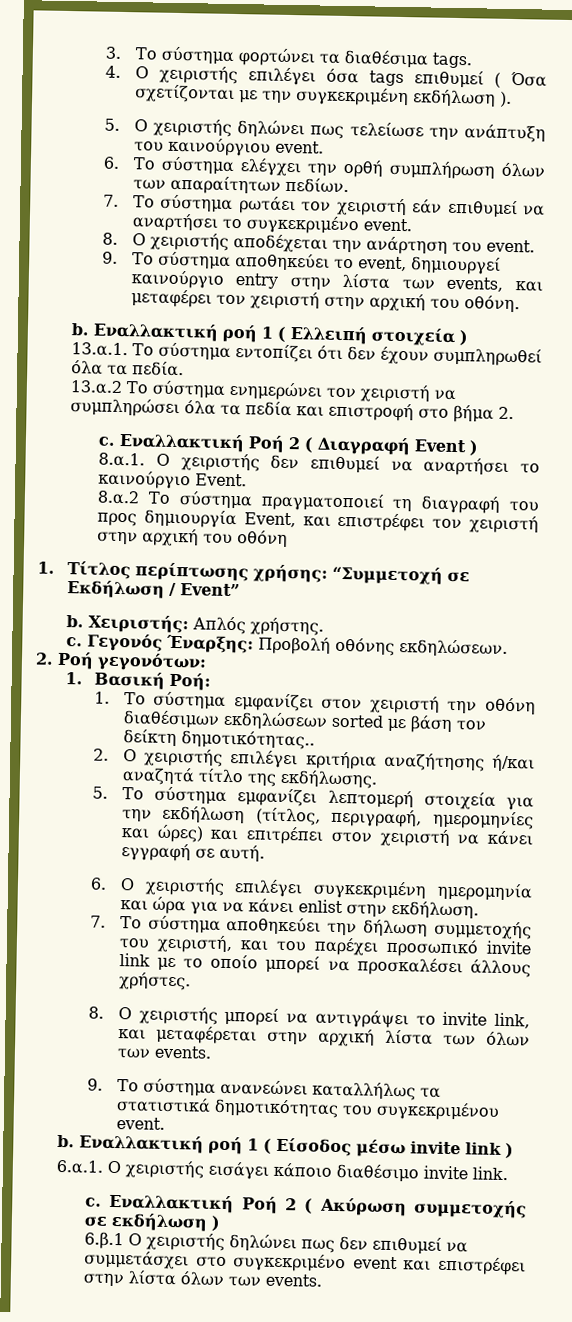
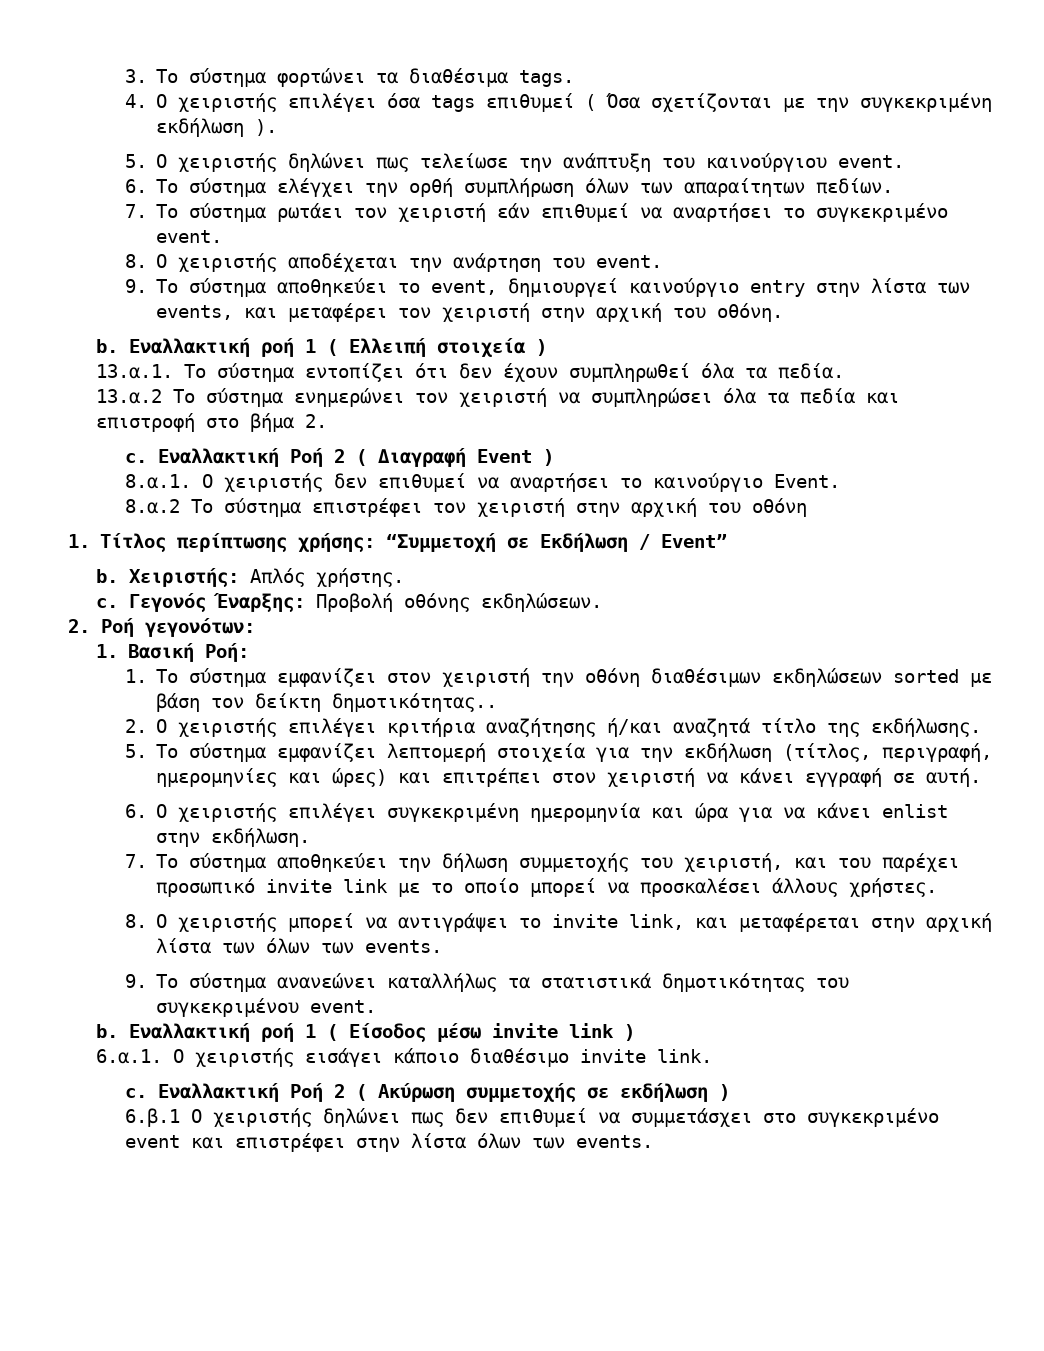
[260,492,539,514] [97,509,331,529] πραγματοποιεί τη διαγραφή του προς δημιουργία Event, και -> (301, 507) none

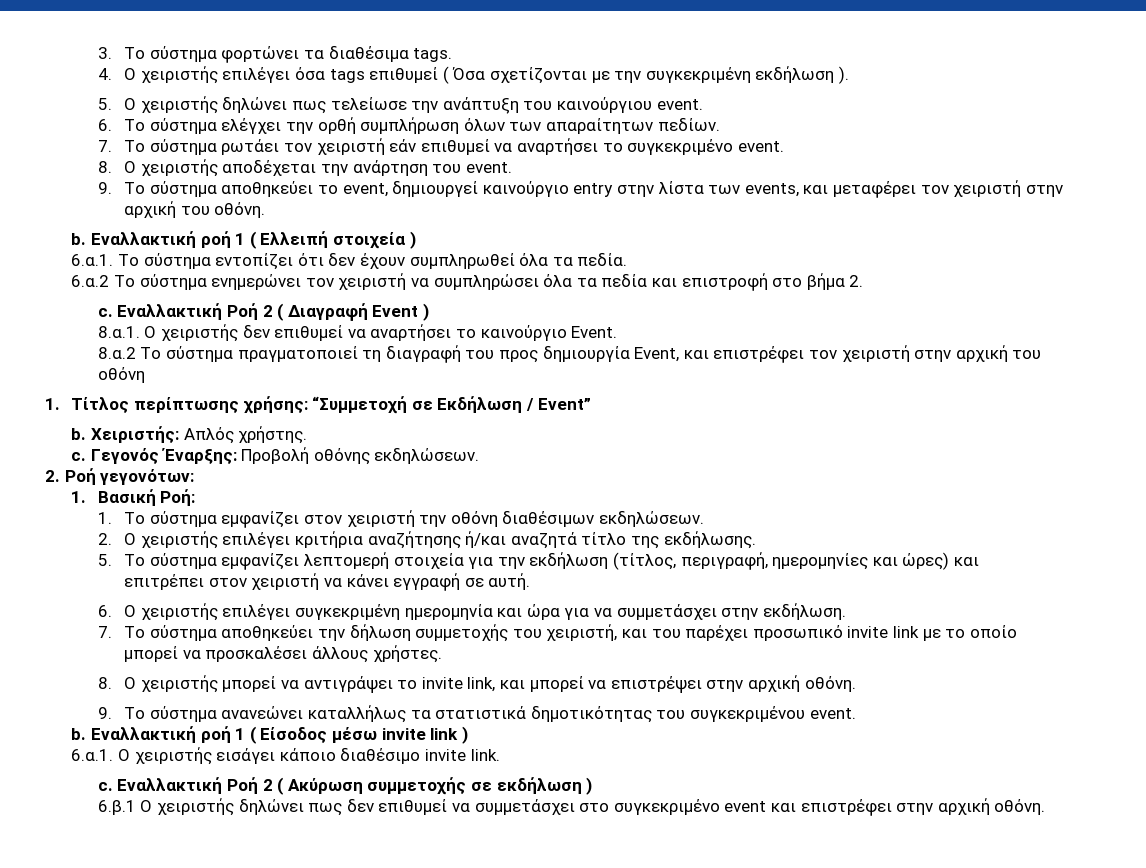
[96,364,174,379] 13.α.1. -> [71,254,114,266] 6.α.1.
[96,389,163,404] 13.α.2 -> [71,275,110,287] 6.α.2
(301, 507) none -> [237,345,709,363] πραγματοποιεί τη διαγραφή του προς δημιουργία Event, και
[772,668,993,687] [156,693,498,712] εκδηλώσεων sorted με βάση τον δείκτη δημοτικότητας.. -> [598,510,704,527] εκδηλώσεων.
[816,803,949,819] κάνει enlist -> [616,604,717,620] συμμετάσχει
[739,913,993,932] [156,938,443,954] μεταφέρεται στην αρχική λίστα των όλων των events. -> [529,675,856,693] μπορεί να επιστρέψει στην αρχική οθόνη.
[410,1133,653,1149] λίστα όλων των events. -> [937,798,1046,815] αρχική οθόνη.

